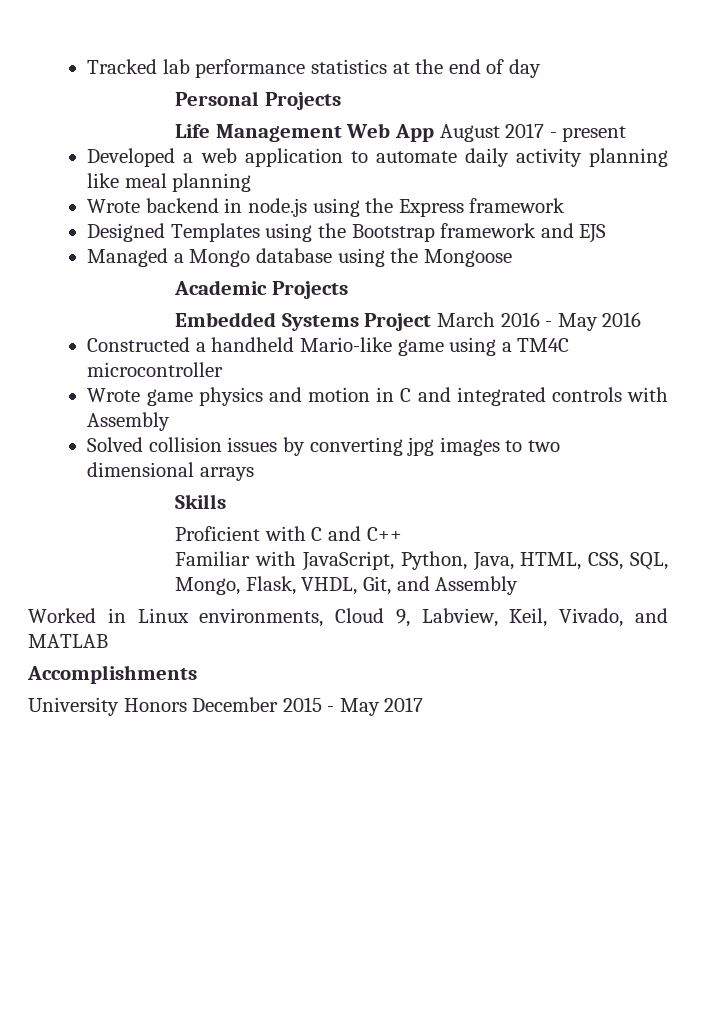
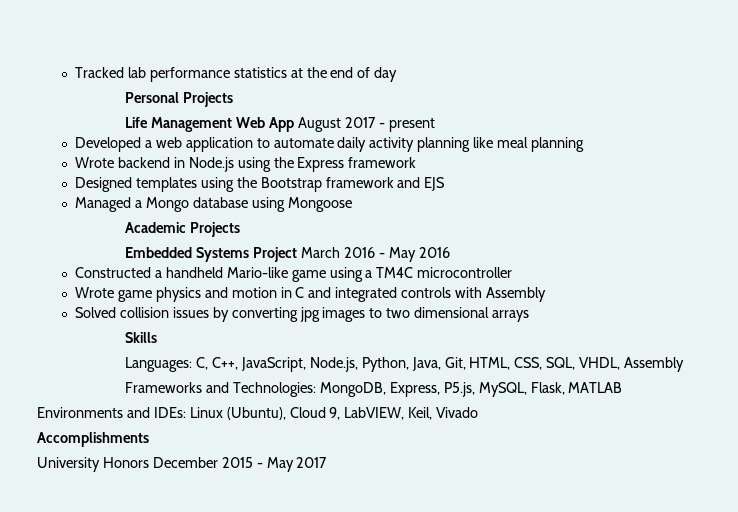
[247,198,307,217] node.js -> [188,157,234,172] Node.js
[170,223,260,242] Templates -> [135,177,197,192] templates
[390,248,419,263] the -> (285, 204) none
[175,526,402,541] [175,551,394,571] Proficient with C and C++ // Familiar with JavaScript, -> [125,357,358,372] Languages: C, C++, JavaScript, Node.js,
(514, 561) none -> [444,357,466,370] Git,
[175,576,519,595] [28,608,669,627] [28,634,108,648] Mongo, Flask, VHDL, Git, and Assembly // Worked in Linux environments, Cloud 9, Labview, Keil, Vivado, and MATLAB -> [579,357,685,372] [125,382,623,397] [37,407,479,420] VHDL, Assembly // Frameworks and Technologies: MongoDB, Express, P5.js, MySQL, Flask, MATLAB // Environments and IDEs: Linux (Ubuntu), Cloud 9, LabVIEW, Keil, Vivado

